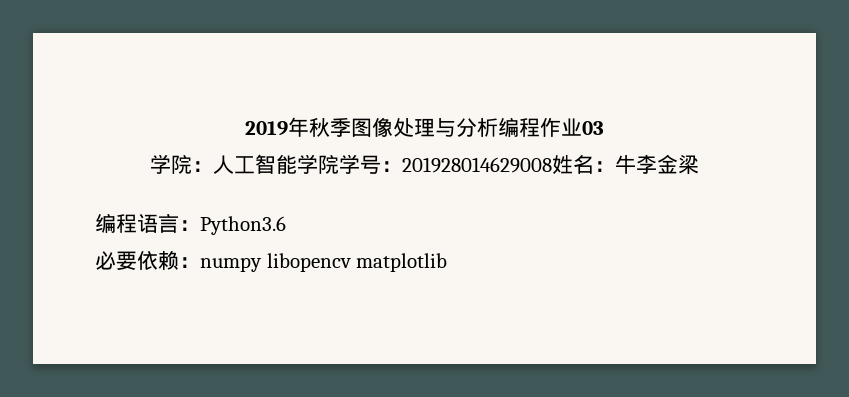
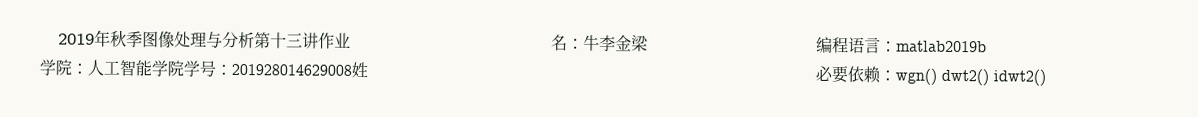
[498,117,540,137] 编程 -> [254,32,319,49] 第十三讲
[582,121,604,135] 03 -> (351, 40) none
[200,216,286,235] Python3.6 -> [896,40,987,53] matlab2019b
[200,253,448,272] numpy libopencv matplotlib -> [895,68,1046,86] wgn() dwt2() idwt2()

